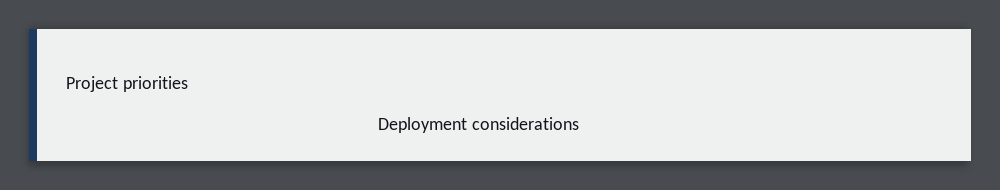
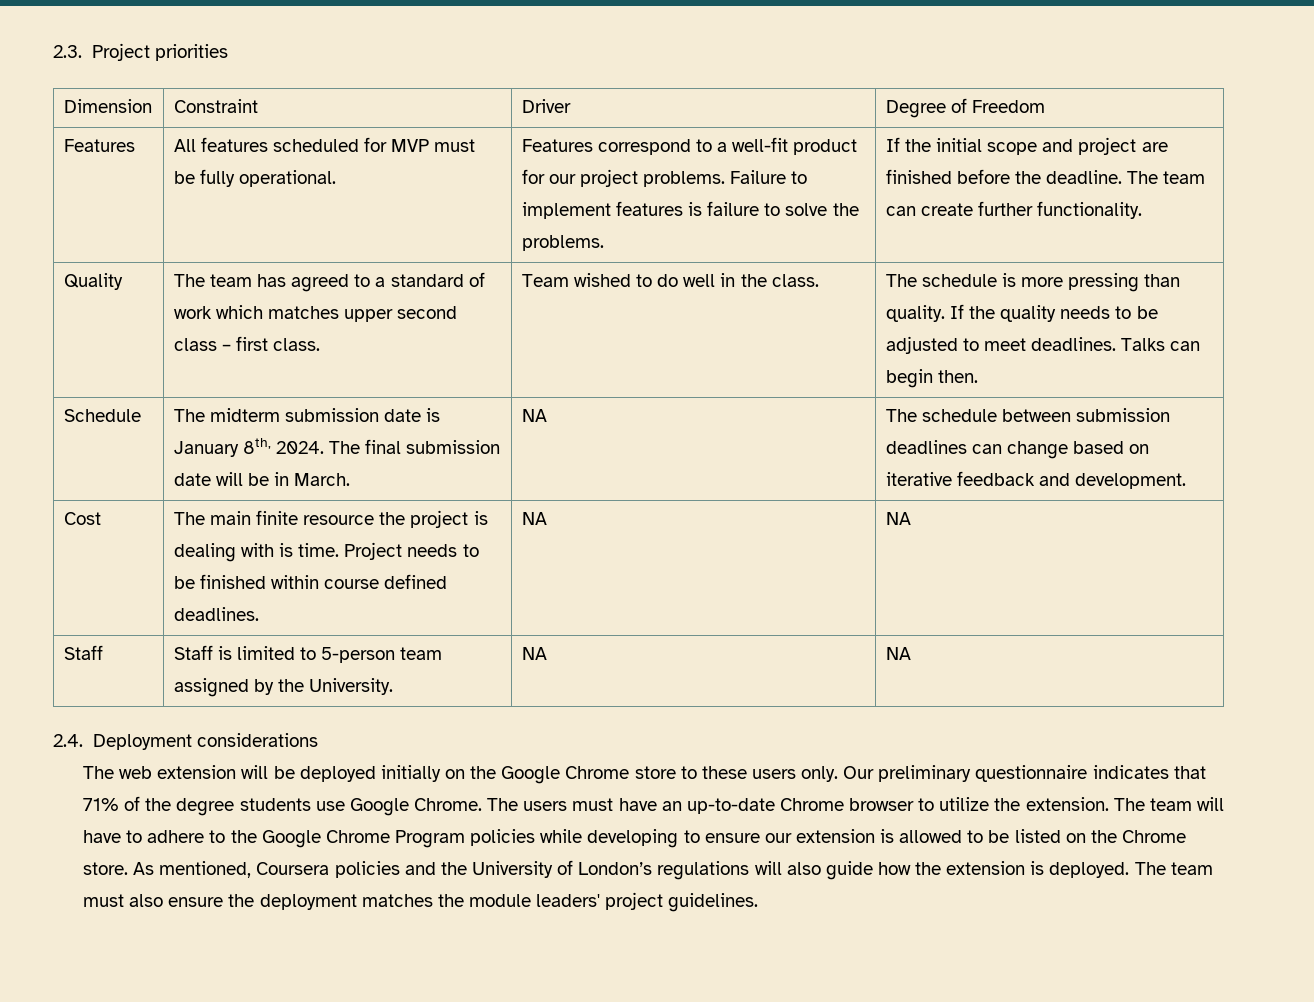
(66, 84) none -> [53,45,82,58] 2.3.
[378,117,579,133] // Deployment considerations -> [63,99,152,113] [173,99,258,113] [521,99,571,113] [885,98,1046,118] [63,139,135,152] [173,137,476,152] [173,169,337,187] [521,137,858,155] [521,169,808,187] [521,201,859,219] [521,235,604,251] [885,137,1168,155] [885,169,1206,184] [885,201,1143,219] [63,273,123,290] [173,272,485,292] [173,305,458,322] [173,336,321,351] [521,273,819,287] [885,273,1181,292] [885,304,1158,322] [885,336,1201,354] [885,369,978,388] [63,409,141,422] [173,408,441,422] [173,438,501,457] [173,472,351,486] [521,409,547,422] [885,408,1171,422] [885,440,1150,459] [885,471,1187,489] [63,512,101,525] [173,510,488,528] [173,542,479,562] [173,574,448,589] [173,607,259,621] [521,512,547,525] [885,512,911,525] [63,645,103,660] [173,645,443,663] [173,678,394,697] [521,647,547,660] [885,647,911,660] [53,733,318,750] [83,765,1206,784] [83,796,1224,816] [83,829,1186,848] [83,860,1213,880] [83,892,759,912] // Dimension | Constraint | Driver | Degree of Freedom // Features | All features scheduled for MVP must be fully operational. | Features correspond to a well-fit product for our project problems. Failure to implement features is failure to solve the problems. | If the initial scope and project are finished before the deadline. The team can create further functionality. // Quality | The team has agreed to a standard of work which matches upper second class – first class. | Team wished to do well in the class. | The schedule is more pressing than quality. If the quality needs to be adjusted to meet deadlines. Talks can begin then. // Schedule | The midterm submission date is January 8th, 2024. The final submission date will be in March. | NA | The schedule between submission deadlines can change based on iterative feedback and development. // Cost | The main finite resource the project is dealing with is time. Project needs to be finished within course defined deadlines. | NA | NA // Staff | Staff is limited to 5-person team assigned by the University. | NA | NA // 2.4. Deployment considerations // The web extension will be deployed initially on the Google Chrome store to these users only. Our preliminary questionnaire indicates that 71% of the degree students use Google Chrome. The users must have an up-to-date Chrome browser to utilize the extension. The team will have to adhere to the Google Chrome Program policies while developing to ensure our extension is allowed to be listed on the Chrome store. As mentioned, Coursera policies and the University of London’s regulations will also guide how the extension is deployed. The team must also ensure the deployment matches the module leaders' project guidelines.

